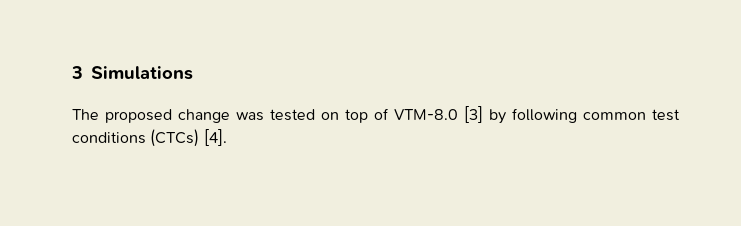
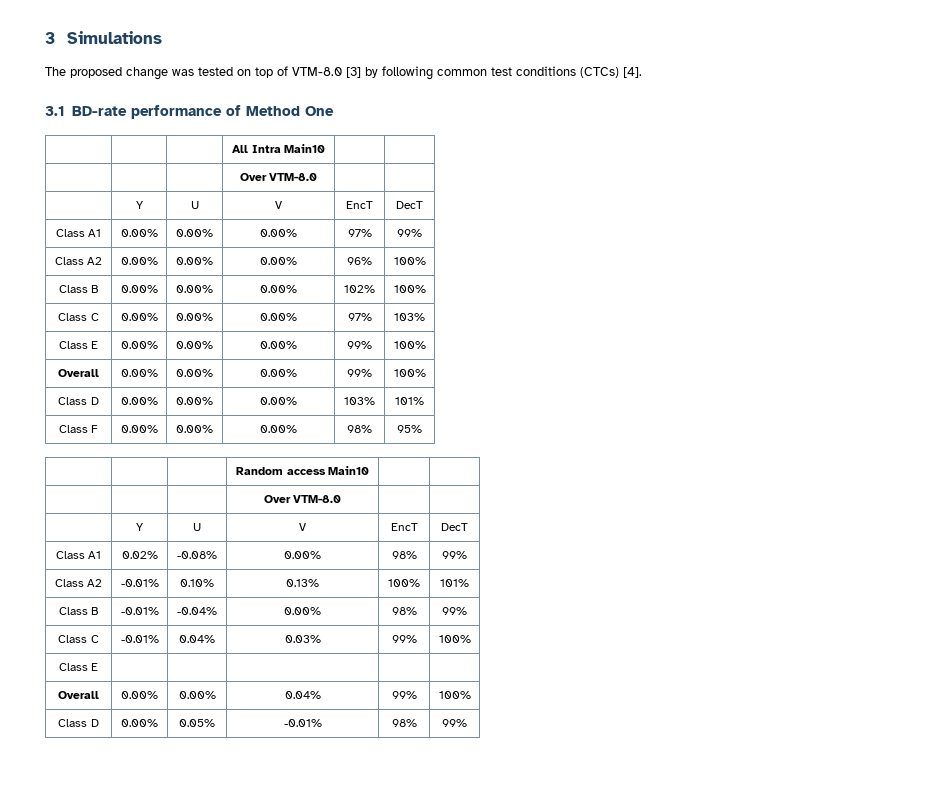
(227, 137) none -> [45,105,334,119] [232,144,325,153] [239,173,318,181] [135,201,144,209] [190,201,199,209] [275,201,282,209] [346,201,373,209] [396,201,423,209] [55,229,102,237] [120,229,158,237] [176,229,213,237] [260,229,297,237] [347,229,372,237] [397,229,422,237] [54,257,103,265] [120,257,158,265] [176,257,213,265] [260,257,297,265] [347,257,372,265] [393,257,426,265] [58,285,99,293] [120,285,158,293] [176,285,213,293] [260,285,297,293] [344,285,375,293] [393,285,426,293] [58,313,99,321] [120,313,158,321] [176,313,213,321] [260,313,297,321] [347,313,372,321] [394,313,425,321] [58,341,99,349] [120,341,158,349] [176,341,213,349] [260,341,297,349] [347,341,372,349] [393,341,426,349] [58,369,99,377] [120,369,158,377] [176,369,213,377] [260,369,297,377] [347,369,372,377] [393,369,426,377] [58,397,99,405] [120,397,158,405] [176,397,213,405] [260,397,297,405] [344,397,375,405] [395,397,424,405] [58,425,99,433] [120,425,158,433] [176,425,213,433] [260,425,297,433] [347,425,372,433] [397,425,422,433] [236,466,369,475] [263,495,342,503] [136,523,144,531] [193,523,201,531] [299,523,306,531] [390,523,418,531] [441,523,468,531] [55,551,102,559] [121,551,158,559] [177,551,217,559] [284,551,321,559] [391,551,417,559] [442,551,467,559] [54,579,103,587] [120,579,159,587] [180,579,214,587] [286,579,319,587] [388,579,420,587] [440,579,469,587] [58,607,99,615] [120,607,159,615] [177,607,217,615] [284,607,321,615] [391,607,417,615] [442,607,467,615] [58,635,99,643] [120,635,159,643] [179,635,215,643] [284,635,321,643] [391,635,417,643] [438,635,471,643] [58,663,99,671] [58,691,99,699] [121,691,158,699] [178,691,216,699] [284,691,321,699] [391,691,417,699] [438,691,471,699] [58,719,99,727] [121,719,158,727] [179,719,215,727] [283,719,322,727] [391,719,417,727] [442,719,467,727] // 3.1 BD-rate performance of Method One // | | | All Intra Main10 | | // | | | Over VTM-8.0 | | // | Y | U | V | EncT | DecT // Class A1 | 0.00% | 0.00% | 0.00% | 97% | 99% // Class A2 | 0.00% | 0.00% | 0.00% | 96% | 100% // Class B | 0.00% | 0.00% | 0.00% | 102% | 100% // Class C | 0.00% | 0.00% | 0.00% | 97% | 103% // Class E | 0.00% | 0.00% | 0.00% | 99% | 100% // Overall | 0.00% | 0.00% | 0.00% | 99% | 100% // Class D | 0.00% | 0.00% | 0.00% | 103% | 101% // Class F | 0.00% | 0.00% | 0.00% | 98% | 95% // | | | Random access Main10 | | // | | | Over VTM-8.0 | | // | Y | U | V | EncT | DecT // Class A1 | 0.02% | -0.08% | 0.00% | 98% | 99% // Class A2 | -0.01% | 0.10% | 0.13% | 100% | 101% // Class B | -0.01% | -0.04% | 0.00% | 98% | 99% // Class C | -0.01% | 0.04% | 0.03% | 99% | 100% // Class E | | | | | // Overall | 0.00% | 0.00% | 0.04% | 99% | 100% // Class D | 0.00% | 0.05% | -0.01% | 98% | 99%

